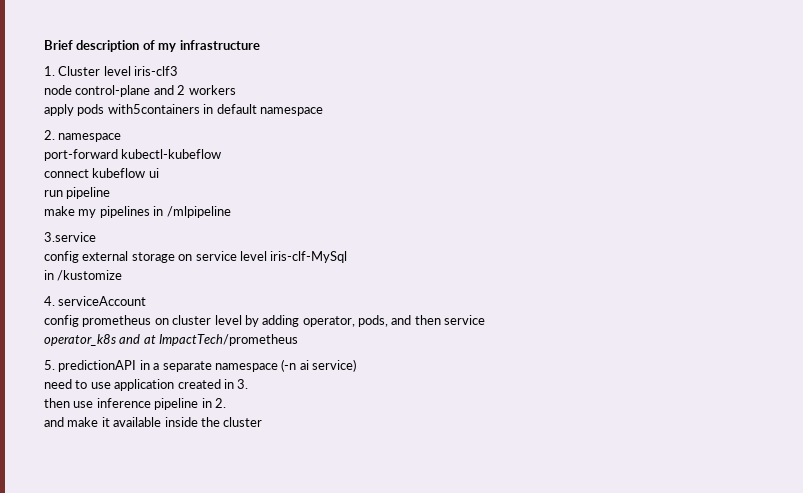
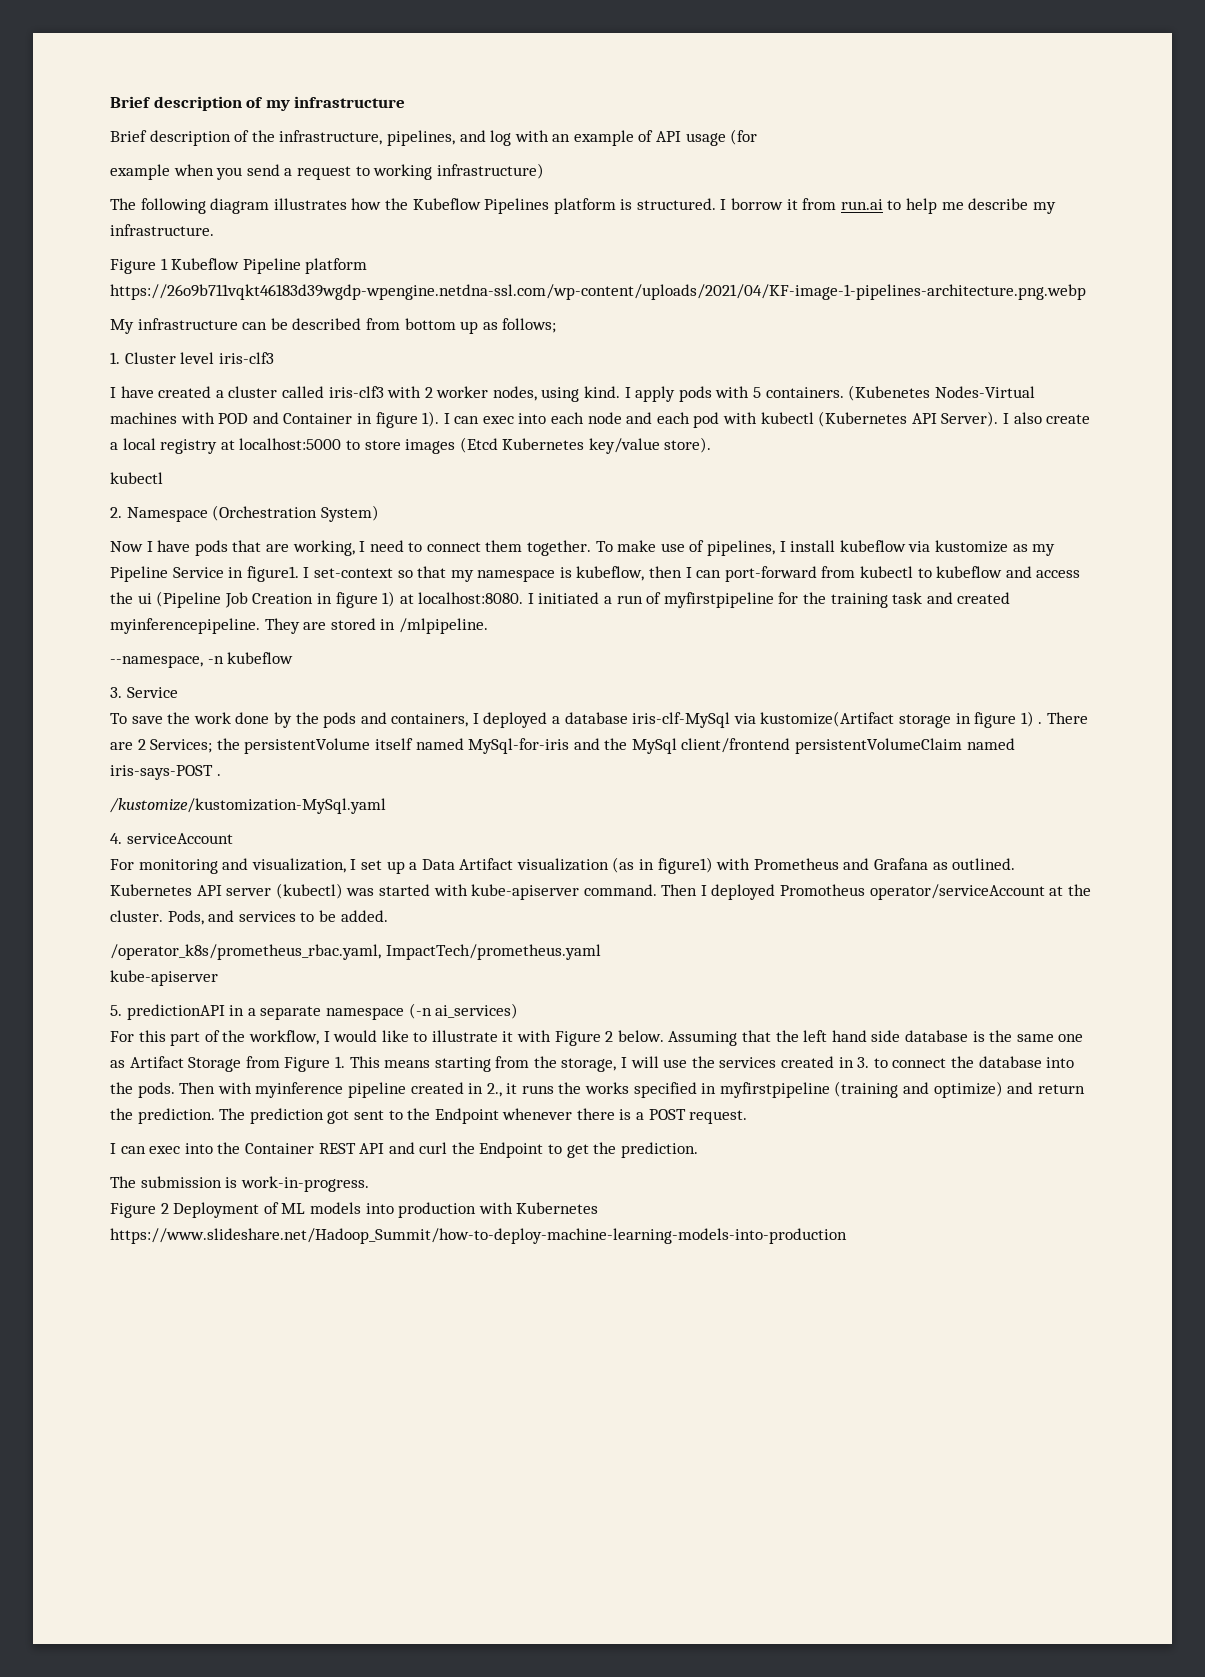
[44,66,179,76] [44,85,236,97] [44,104,323,116] [44,130,122,142] [44,149,222,161] [44,168,159,178] [44,187,111,199] [44,206,231,218] [44,232,96,242] [44,251,348,263] [44,270,123,281] [44,296,147,306] [44,315,486,327] [44,334,299,346] 1. Cluster level iris-clf3 // node control-plane and 2 workers // apply pods with5containers in default namespace // 2. namespace // port-forward kubectl-kubeflow // connect kubeflow ui // run pipeline // make my pipelines in /mlpipeline // 3.service // config external storage on service level iris-clf-MySql // in /kustomize // 4. serviceAccount // config prometheus on cluster level by adding operator, pods, and then service // operator_k8s and at ImpactTech/prometheus -> [110,129,758,146] [110,163,544,180] [110,198,1056,214] [110,224,214,236] [110,258,368,274] [110,284,1086,300] [110,318,557,334] [110,352,274,364] [110,385,1035,402] [110,411,1091,428] [110,437,712,454] [110,472,163,484] [110,505,379,522] [110,540,1056,556] [110,566,1081,582] [110,591,1011,608] [110,618,488,634] [110,652,294,668] [110,687,178,698] [110,711,1088,728] [110,738,1015,754] [110,765,221,780] [110,798,386,814] [110,833,233,844] [110,857,1016,874] [110,883,1091,900] [110,910,388,925] [110,944,601,960] [110,970,218,986] Brief description of the infrastructure, pipelines, and log with an example of API usage (for // example when you send a request to working infrastructure) // The following diagram illustrates how the Kubeflow Pipelines platform is structured. I borrow it from run.ai to help me describe my infrastructure. // Figure 1 Kubeflow Pipeline platform https://26o9b711vqkt46183d39wgdp-wpengine.netdna-ssl.com/wp-content/uploads/2021/04/KF-image-1-pipelines-architecture.png.webp // My infrastructure can be described from bottom up as follows; // 1. Cluster level iris-clf3 // I have created a cluster called iris-clf3 with 2 worker nodes, using kind. I apply pods with 5 containers. (Kubenetes Nodes-Virtual machines with POD and Container in figure 1). I can exec into each node and each pod with kubectl (Kubernetes API Server). I also create a local registry at localhost:5000 to store images (Etcd Kubernetes key/value store). // kubectl // 2. Namespace (Orchestration System) // Now I have pods that are working, I need to connect them together. To make use of pipelines, I install kubeflow via kustomize as my Pipeline Service in figure1. I set-context so that my namespace is kubeflow, then I can port-forward from kubectl to kubeflow and access the ui (Pipeline Job Creation in figure 1) at localhost:8080. I initiated a run of myfirstpipeline for the training task and created myinferencepipeline. They are stored in /mlpipeline. // --namespace, -n kubeflow // 3. Service // To save the work done by the pods and containers, I deployed a database iris-clf-MySql via kustomize(Artifact storage in figure 1) . There are 2 Services; the persistentVolume itself named MySql-for-iris and the MySql client/frontend persistentVolumeClaim named iris-says-POST . // /kustomize/kustomization-MySql.yaml // 4. serviceAccount // For monitoring and visualization, I set up a Data Artifact visualization (as in figure1) with Prometheus and Grafana as outlined. Kubernetes API server (kubectl) was started with kube-apiserver command. Then I deployed Promotheus operator/serviceAccount at the cluster. Pods, and services to be added. // /operator_k8s/prometheus_rbac.yaml, ImpactTech/prometheus.yaml // kube-apiserver
[299,359,356,372] [44,379,249,391] [44,398,226,410] [44,417,263,427] ai service) // need to use application created in 3. // then use inference pipeline in 2. // and make it available inside the cluster -> [435,1003,519,1019] [110,1030,1084,1046] [110,1056,1075,1072] [110,1081,1085,1098] [110,1108,748,1124] [110,1142,698,1158] [110,1176,369,1192] [110,1202,599,1218] [110,1228,847,1244] ai_services) // For this part of the workflow, I would like to illustrate it with Figure 2 below. Assuming that the left hand side database is the same one as Artifact Storage from Figure 1. This means starting from the storage, I will use the services created in 3. to connect the database into the pods. Then with myinference pipeline created in 2., it runs the works specified in myfirstpipeline (training and optimize) and return the prediction. The prediction got sent to the Endpoint whenever there is a POST request. // I can exec into the Container REST API and curl the Endpoint to get the prediction. // The submission is work-in-progress. // Figure 2 Deployment of ML models into production with Kubernetes https://www.slideshare.net/Hadoop_Summit/how-to-deploy-machine-learning-models-into-production

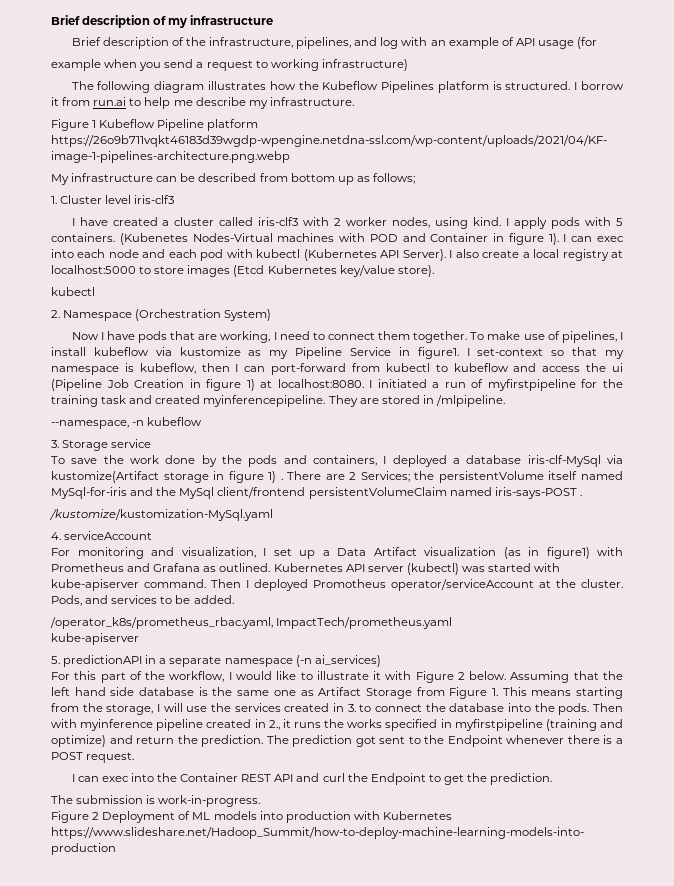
[126,687,178,698] Service -> [62,439,152,451] Storage service

